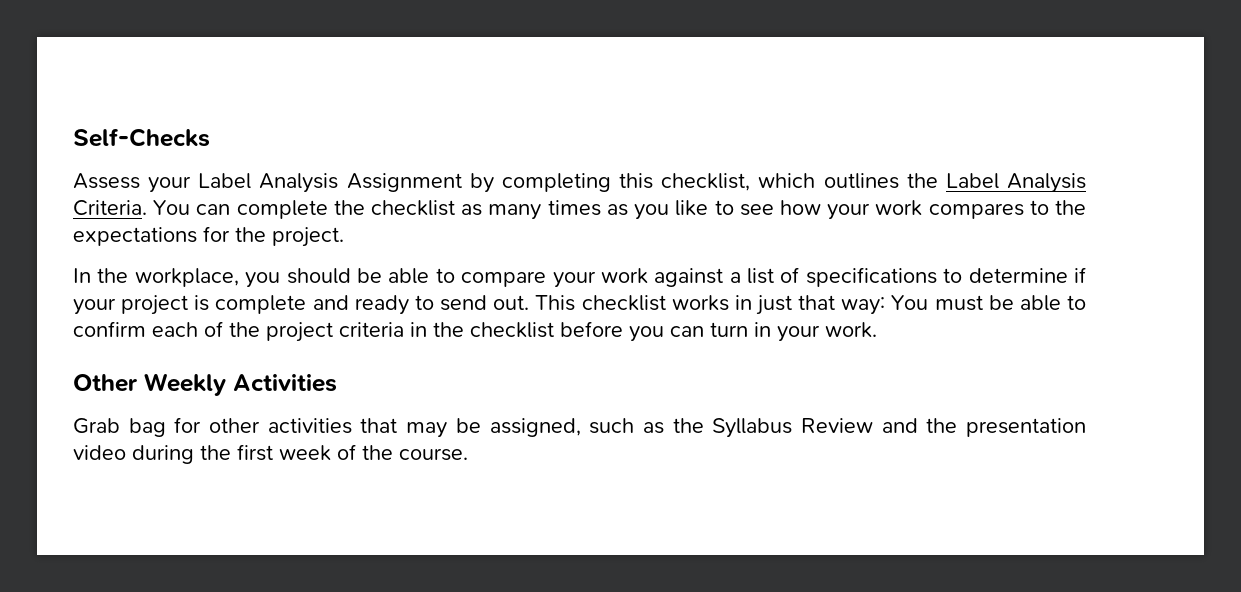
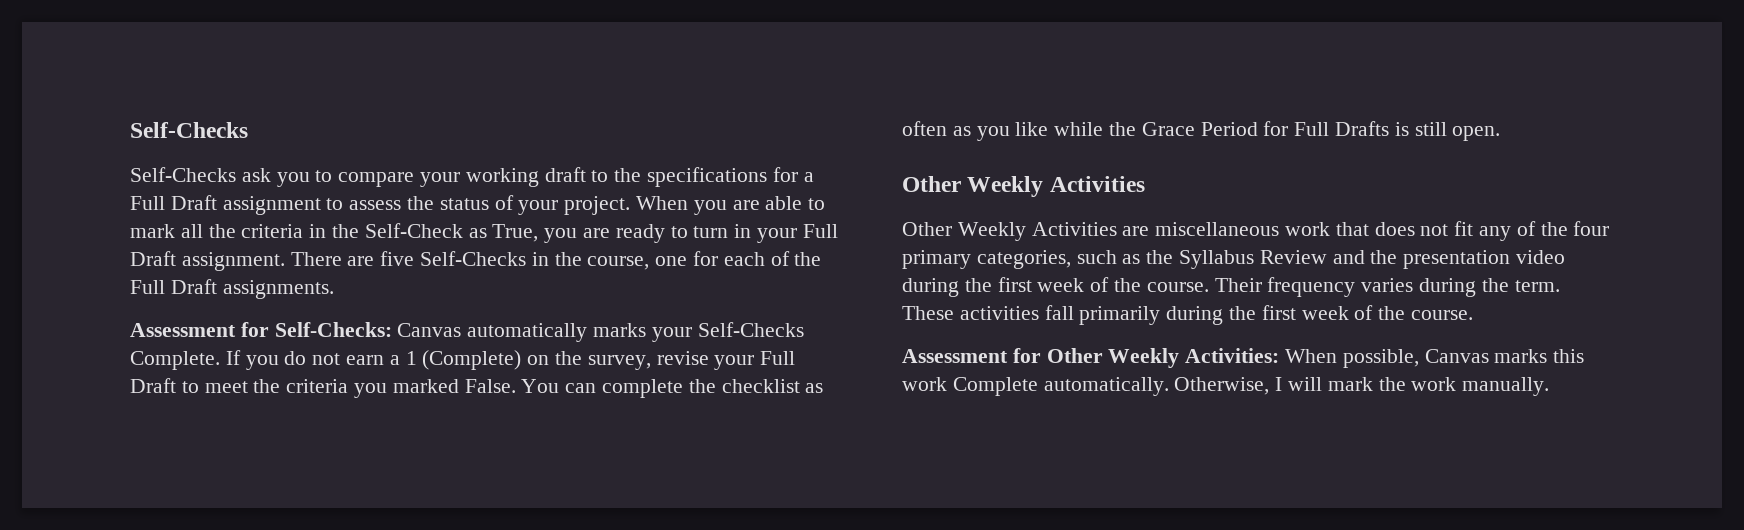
[73,173,1087,193] [73,200,147,216] Assess your Label Analysis Assignment by completing this checklist, which outlines the Label Analysis Criteria. -> [130,167,814,187] [130,195,826,215] [130,223,838,243] [130,251,822,271] [130,279,334,299] [130,322,804,342] [130,350,796,370] [130,378,516,398] Self-Checks ask you to compare your working draft to the specifications for a Full Draft assignment to assess the status of your project. When you are able to mark all the criteria in the Self-Check as True, you are ready to turn in your Full Draft assignment. There are five Self-Checks in the course, one for each of the Full Draft assignments. // Assessment for Self-Checks: Canvas automatically marks your Self-Checks Complete. If you do not earn a 1 (Complete) on the survey, revise your Full Draft to meet the criteria you marked False.
[488,200,601,220] many times -> [902,121,947,136] often
[714,200,1086,220] [73,226,344,247] [73,267,1087,288] [73,295,1086,315] [73,321,877,342] [73,373,337,396] [73,417,581,438] to see how your work compares to the expectations for the project. // In the workplace, you should be able to compare your work against a list of specifications to determine if your project is complete and ready to send out. This checklist works in just that way: You must be able to confirm each of the project criteria in the checklist before you can turn in your work. // Other Weekly Activities // Grab bag for other activities that may be assigned, -> [1054,121,1501,141] [902,176,1145,197] [902,221,1610,241] [902,250,1071,269] while the Grace Period for Full Drafts is still open. // Other Weekly Activities // Other Weekly Activities are miscellaneous work that does not fit any of the four primary categories,
(468, 454) none -> [1214,277,1560,297] [902,305,1474,325] [902,348,1585,368] [902,377,1550,396] Their frequency varies during the term. These activities fall primarily during the first week of the course. // Assessment for Other Weekly Activities: When possible, Canvas marks this work Complete automatically. Otherwise, I will mark the work manually.

